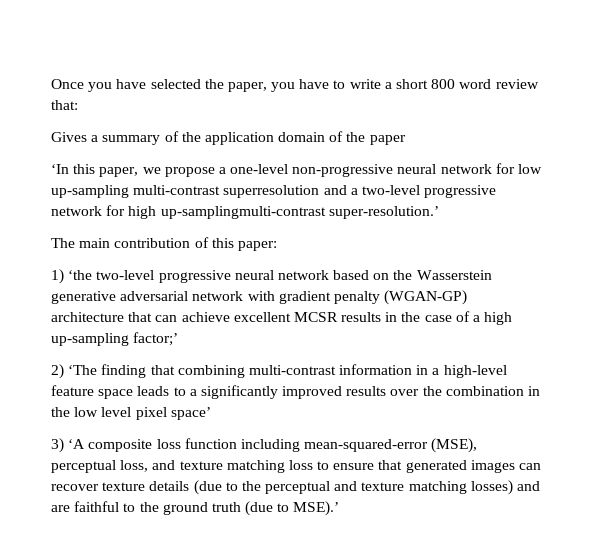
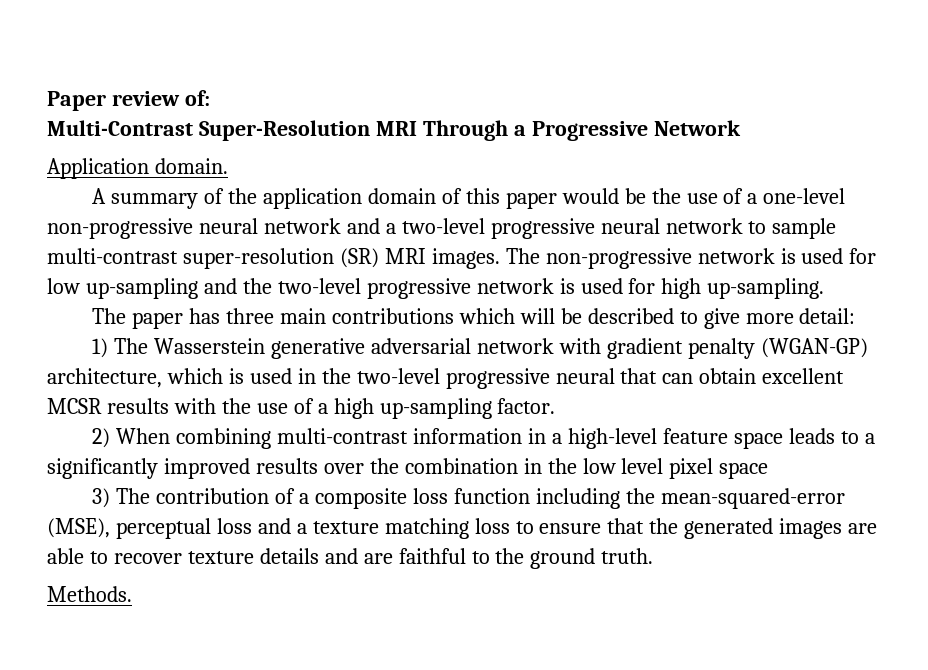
[51,79,539,92] [51,100,78,110] [51,132,99,142] Once you have selected the paper, you have to write a short 800 word review that: // Gives a -> [47,90,210,111] [47,120,741,141] [47,158,228,179] [92,188,107,204] Paper review of: // Multi-Contrast Super-Resolution MRI Through a Progressive Network // Application domain. // A
[346,132,406,145] [51,164,215,177] the paper // ‘In this paper, we propose -> [465,188,744,209] this paper would be the use of
[495,163,543,174] [51,185,497,198] [51,205,439,219] [51,237,277,251] [51,269,413,284] for low up-sampling multi-contrast superresolution and a two-level progressive network for high up-samplingmulti-contrast super-resolution.’ // The main contribution of this paper: // 1) ‘the two-level progressive neural network based on the -> [346,218,837,239] [47,248,877,269] [47,278,825,299] [92,308,856,329] [92,338,149,358] and a two-level progressive neural network to sample multi-contrast super-resolution (SR) MRI images. The non-progressive network is used for low up-sampling and the two-level progressive network is used for high up-sampling. // The paper has three main contributions which will be described to give more detail: // 1) The
[51,312,124,322] architecture -> [47,368,615,389] architecture, which is used in the two-level progressive neural
[181,312,230,322] achieve -> [699,368,757,384] obtain
[385,312,452,322] in the case -> [173,398,288,414] with the use
[133,332,179,346] factor;’ -> [497,398,556,414] factor.
[68,364,175,378] ‘The finding that -> [116,428,171,444] When
[170,407,211,420] space’ -> [719,462,769,479] space
[68,439,86,449] ‘A -> [116,488,310,504] The contribution of a
(300, 445) none -> [625,488,655,504] the
[120,460,176,472] loss, and -> [216,518,307,534] loss and a
(403, 465) none -> [649,518,679,534] the
[519,463,542,470] [51,480,513,495] can recover texture details (due to the perceptual and texture matching losses) -> [848,523,878,534] [47,548,319,564] are able to recover texture details
[211,501,340,516] truth (due to MSE).’ -> [601,548,654,564] [47,586,132,602] truth. // Methods.

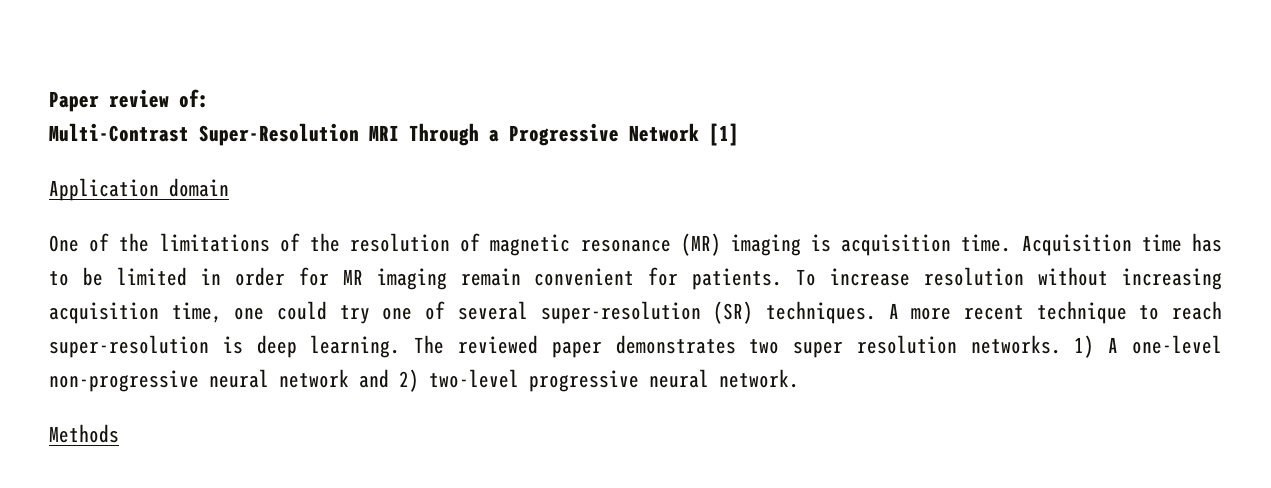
(741, 128) none -> [709,123,739,146] [1]
[154,158,228,174] [92,188,758,209] domain. // A summary of the application domain of this paper would be the use of a -> [169,178,229,197] [49,233,1222,256] [49,267,1222,290] [49,301,1222,324] [49,335,1119,358] domain // One of the limitations of the resolution of magnetic resonance (MR) imaging is acquisition time. Acquisition time has to be limited in order for MR imaging remain convenient for patients. To increase resolution without increasing acquisition time, one could try one of several super-resolution (SR) techniques. A more recent technique to reach super-resolution is deep learning. The reviewed paper demonstrates two super resolution networks. 1) A
[385,218,837,239] [47,248,877,269] [47,278,825,299] [92,308,856,329] [92,338,868,359] [47,368,845,389] [47,398,556,419] [92,428,875,449] [47,458,769,479] [92,488,845,509] [47,518,878,539] [47,548,654,569] [47,586,132,602] a two-level progressive neural network to sample multi-contrast super-resolution (SR) MRI images. The non-progressive network is used for low up-sampling and the two-level progressive network is used for high up-sampling. // The paper has three main contributions which will be described to give more detail: // 1) The Wasserstein generative adversarial network with gradient penalty (WGAN-GP) architecture, which is used in the two-level progressive neural that can obtain excellent MCSR results with the use of a high up-sampling factor. // 2) When combining multi-contrast information in a high-level feature space leads to a significantly improved results over the combination in the low level pixel space // 3) The contribution of a composite loss function including the mean-squared-error (MSE), perceptual loss and a texture matching loss to ensure that the generated images are able to recover texture details and are faithful to the ground truth. // Methods. -> [399,369,799,392] [49,424,119,443] 2) two-level progressive neural network. // Methods

